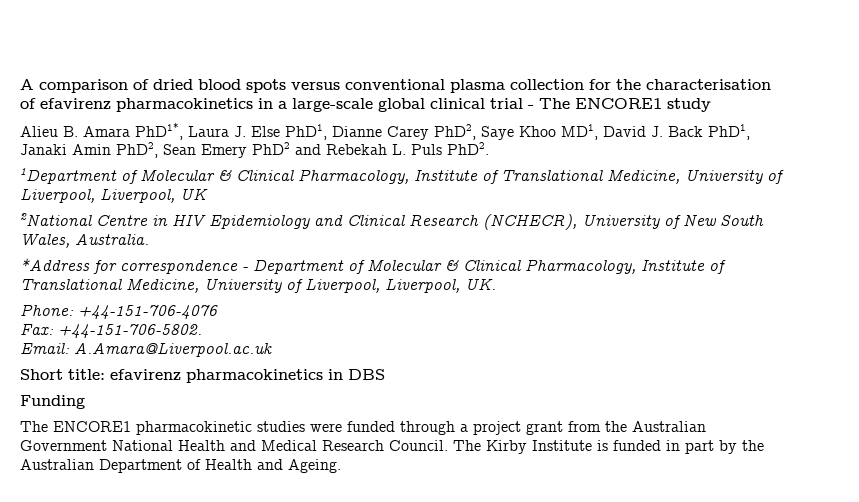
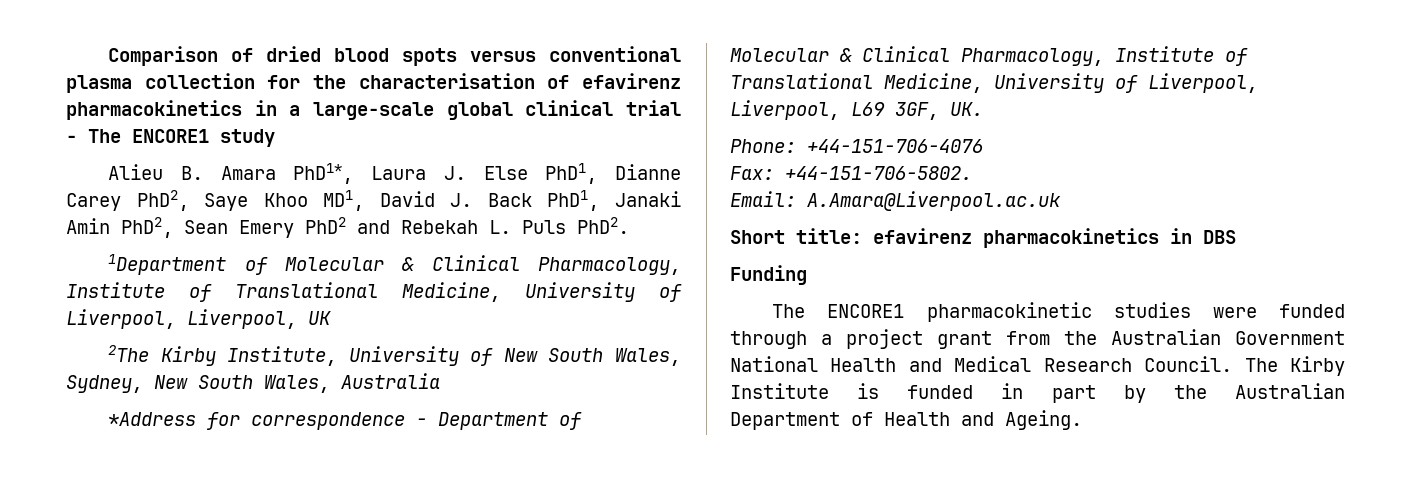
[20,79,128,93] A comparison -> [108,46,219,66] Comparison
[20,213,577,230] 2National Centre in HIV Epidemiology and Clinical Research (NCHECR), -> [108,345,338,366] 2The Kirby Institute,
[75,234,149,245] Australia. -> [66,373,440,393] Sydney, New South Wales, Australia
(460, 285) none -> [851,102,939,120] L69 3GF,

